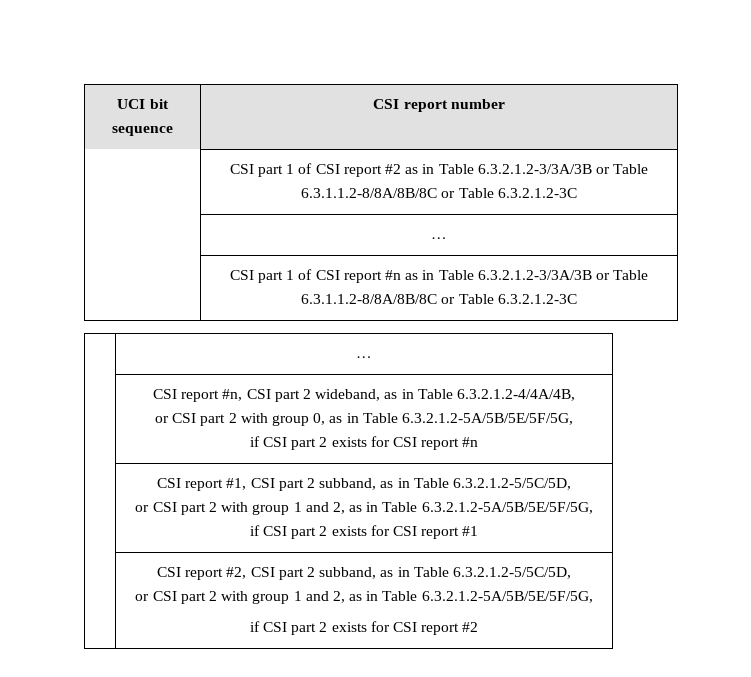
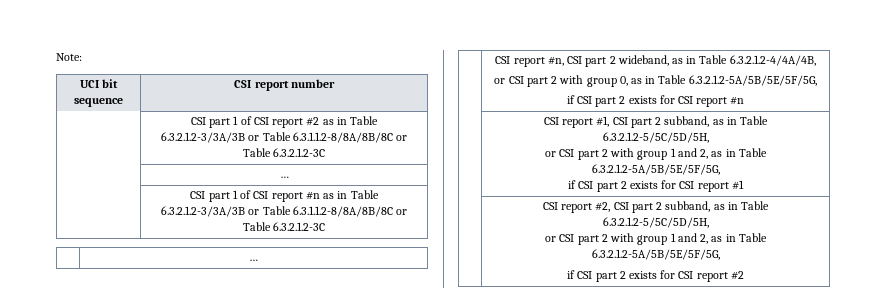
(117, 104) none -> [56,53,82,61] Note: //
[452,478,571,490] 6.3.2.1.2-5/5C/5D, -> [602,132,709,143] 6.3.2.1.2-5/5C/5D/5H,
[452,567,571,579] 6.3.2.1.2-5/5C/5D, -> [602,217,709,228] 6.3.2.1.2-5/5C/5D/5H,

